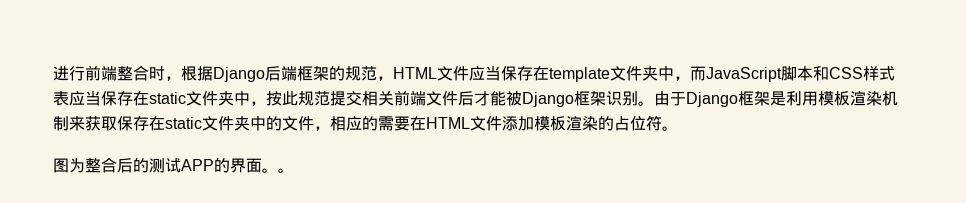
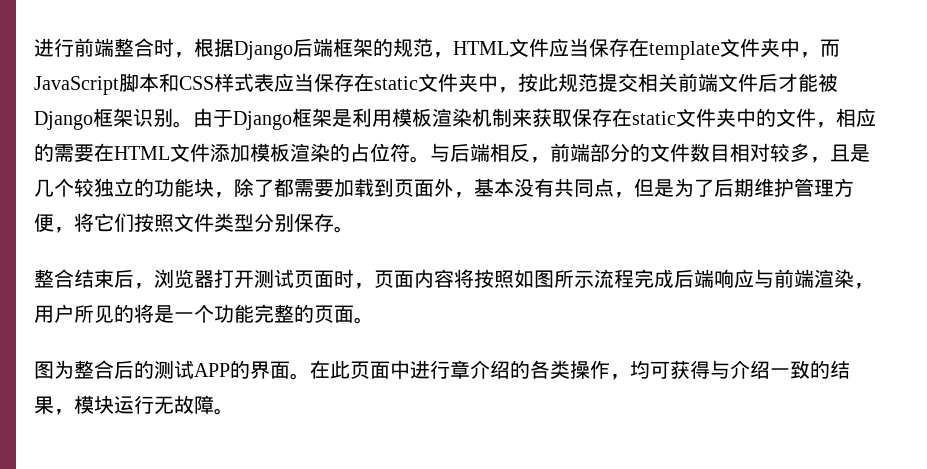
(678, 128) none -> [430,143,870,163] [34,178,854,198] [34,213,354,233] [34,269,874,289] [34,304,374,324] 与后端相反，前端部分的文件数目相对较多，且是几个较独立的功能块，除了都需要加载到页面外，基本没有共同点，但是为了后期维护管理方便，将它们按照文件类型分别保存。 // 整合结束后，浏览器打开测试页面时，页面内容将按照如图所示流程完成后端响应与前端渲染，用户所见的将是一个功能完整的页面。
(278, 170) none -> [310,360,850,380] [34,395,214,415] 在此页面中进行章介绍的各类操作，均可获得与介绍一致的结果，模块运行无故障

